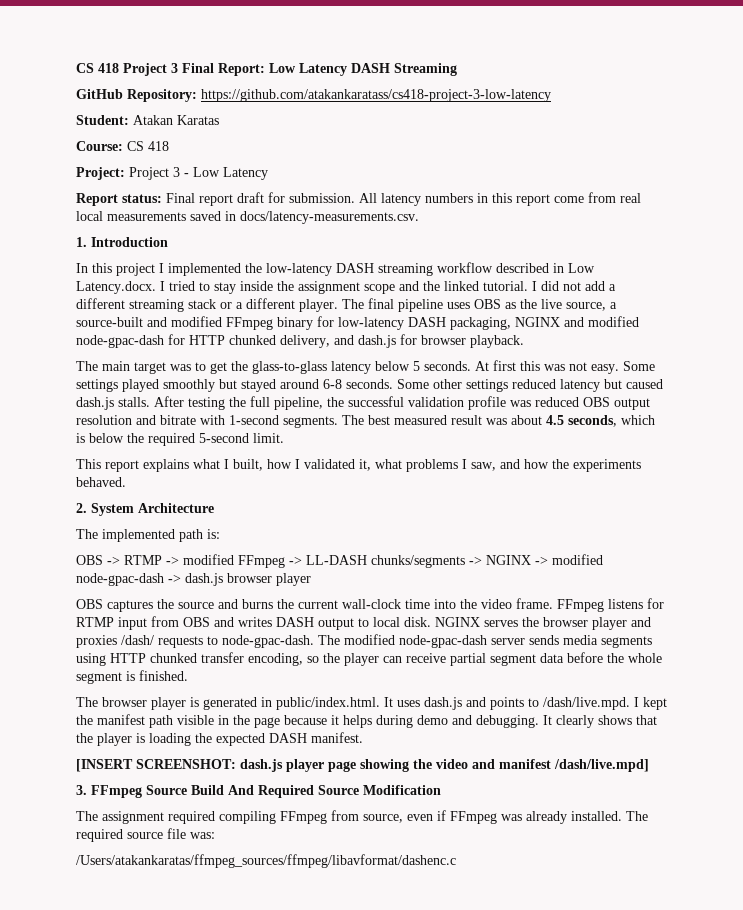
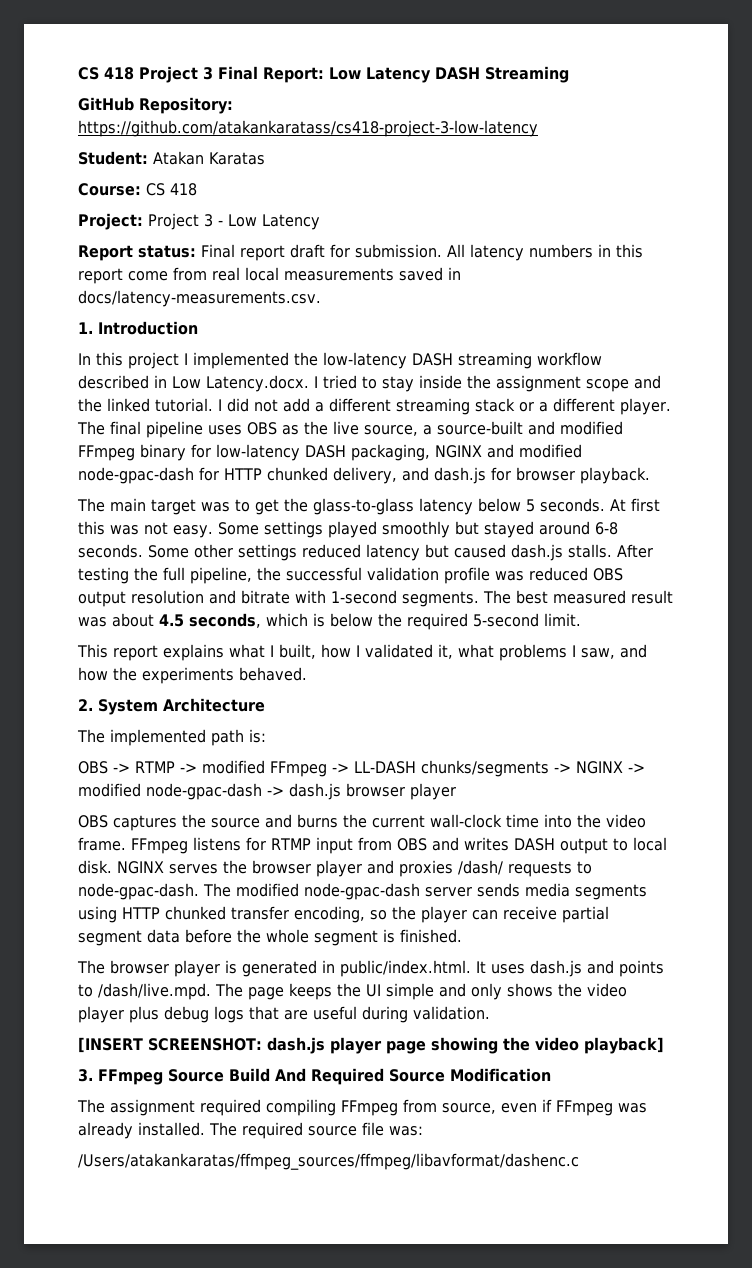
[634,697,667,710] [76,714,657,728] [76,732,363,746] I kept the manifest path visible in the page because it helps during demo and debugging. It clearly shows that the player is loading the expected DASH manifest. -> [215,983,627,1000] [78,1006,490,1023] The page keeps the UI simple and only shows the video player plus debug logs that are useful during validation.
[472,759,649,772] and manifest /dash/live.mpd] -> [583,1037,664,1054] playback]

